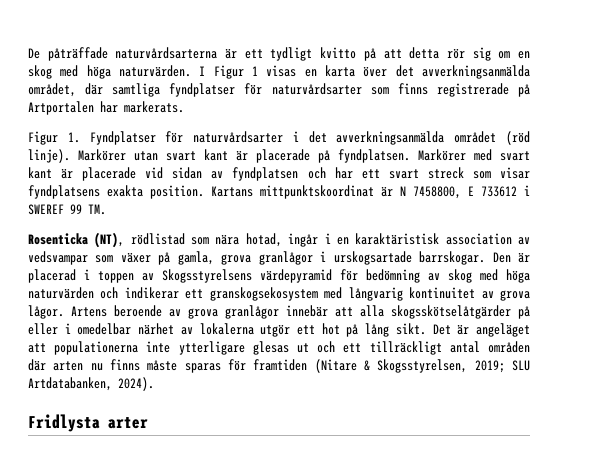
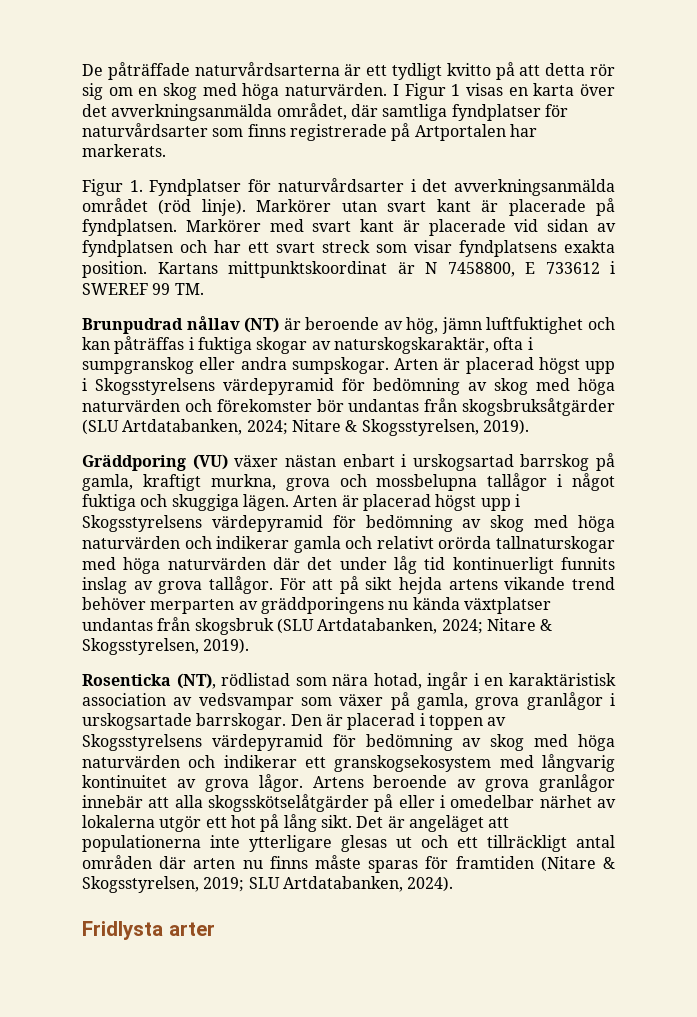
(106, 209) none -> [82,316,615,334] [82,336,533,354] [82,357,615,374] [82,378,615,395] [82,398,615,416] [82,419,529,436] [82,453,615,471] [82,473,615,491] [82,494,520,511] [82,515,615,532] [82,536,615,553] [82,556,615,574] [82,576,615,594] [82,597,551,614] [82,617,553,635] [82,638,250,655] // Brunpudrad nållav (NT) är beroende av hög, jämn luftfuktighet och kan påträffas i fuktiga skogar av naturskogskaraktär, ofta i sumpgranskog eller andra sumpskogar. Arten är placerad högst upp i Skogsstyrelsens värdepyramid för bedömning av skog med höga naturvärden och förekomster bör undantas från skogsbruksåtgärder (SLU Artdatabanken, 2024; Nitare & Skogsstyrelsen, 2019). // Gräddporing (VU) växer nästan enbart i urskogsartad barrskog på gamla, kraftigt murkna, grova och mossbelupna tallågor i något fuktiga och skuggiga lägen. Arten är placerad högst upp i Skogsstyrelsens värdepyramid för bedömning av skog med höga naturvärden och indikerar gamla och relativt orörda tallnaturskogar med höga naturvärden där det under låg tid kontinuerligt funnits inslag av grova tallågor. För att på sikt hejda artens vikande trend behöver merparten av gräddporingens nu kända växtplatser undantas från skogsbruk (SLU Artdatabanken, 2024; Nitare & Skogsstyrelsen, 2019).

